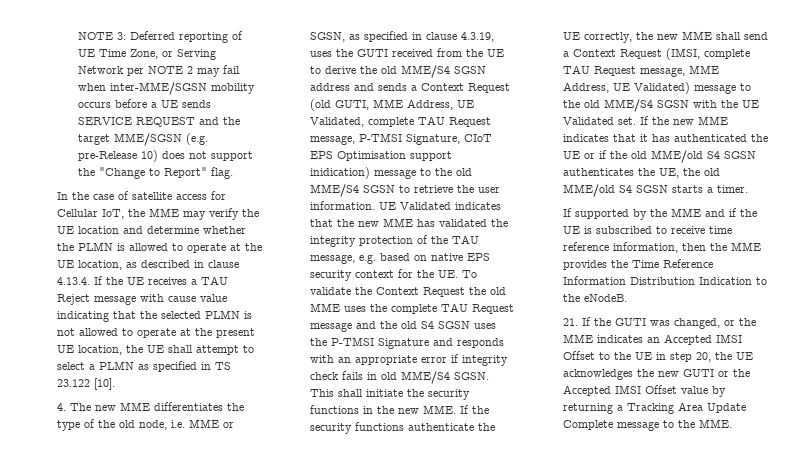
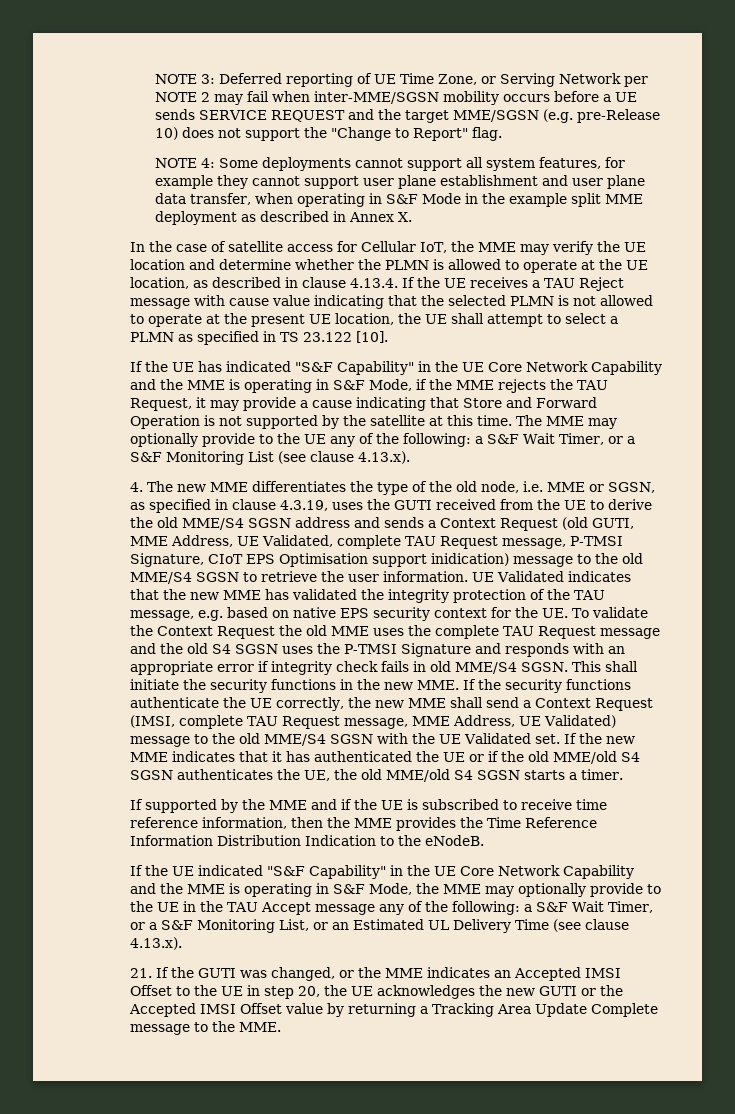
(234, 173) none -> [155,157,626,171] [155,175,646,189] [155,193,644,207] [155,211,413,225] // NOTE 4: Some deployments cannot support all system features, for example they cannot support user plane establishment and user plane data transfer, when operating in S&F Mode in the example split MME deployment as described in Annex X.
(115, 384) none -> [130,361,663,375] [130,379,609,393] [130,397,598,411] [130,415,618,429] [130,433,636,447] [130,451,411,465] // If the UE has indicated "S&F Capability" in the UE Core Network Capability and the MME is operating in S&F Mode, if the MME rejects the TAU Request, it may provide a cause indicating that Store and Forward Operation is not supported by the satellite at this time. The MME may optionally provide to the UE any of the following: a S&F Wait Timer, or a S&F Monitoring List (see clause 4.13.x).
(627, 298) none -> [130,865,635,879] [130,883,662,897] [130,901,654,915] [130,919,630,933] [130,937,183,950] // If the UE indicated "S&F Capability" in the UE Core Network Capability and the MME is operating in S&F Mode, the MME may optionally provide to the UE in the TAU Accept message any of the following: a S&F Wait Timer, or a S&F Monitoring List, or an Estimated UL Delivery Time (see clause 4.13.x).

